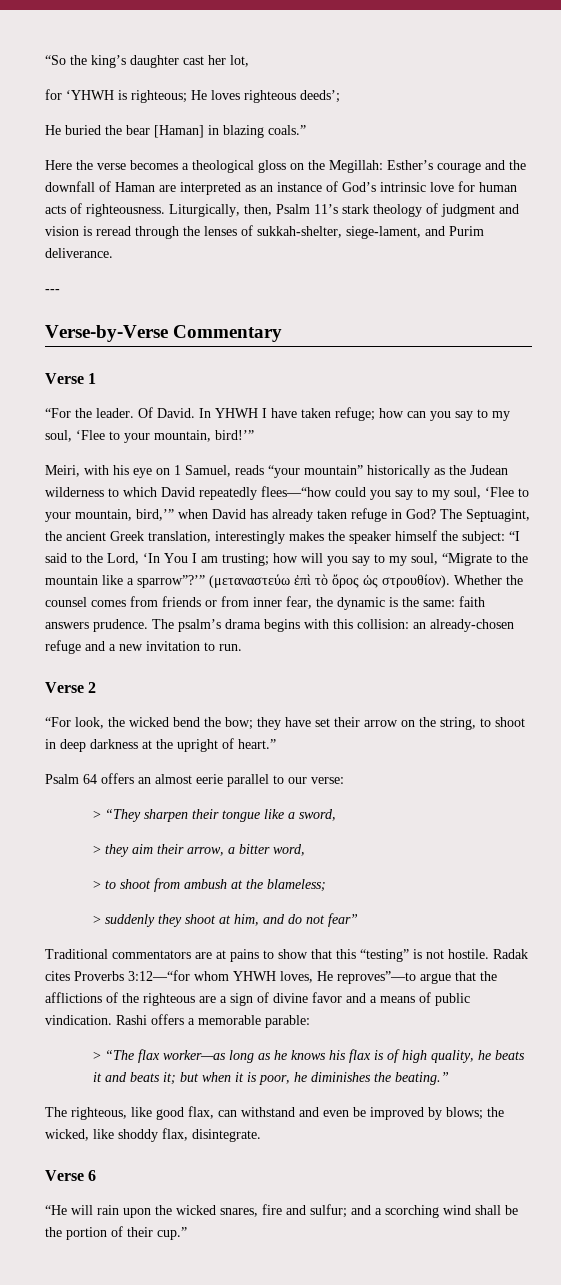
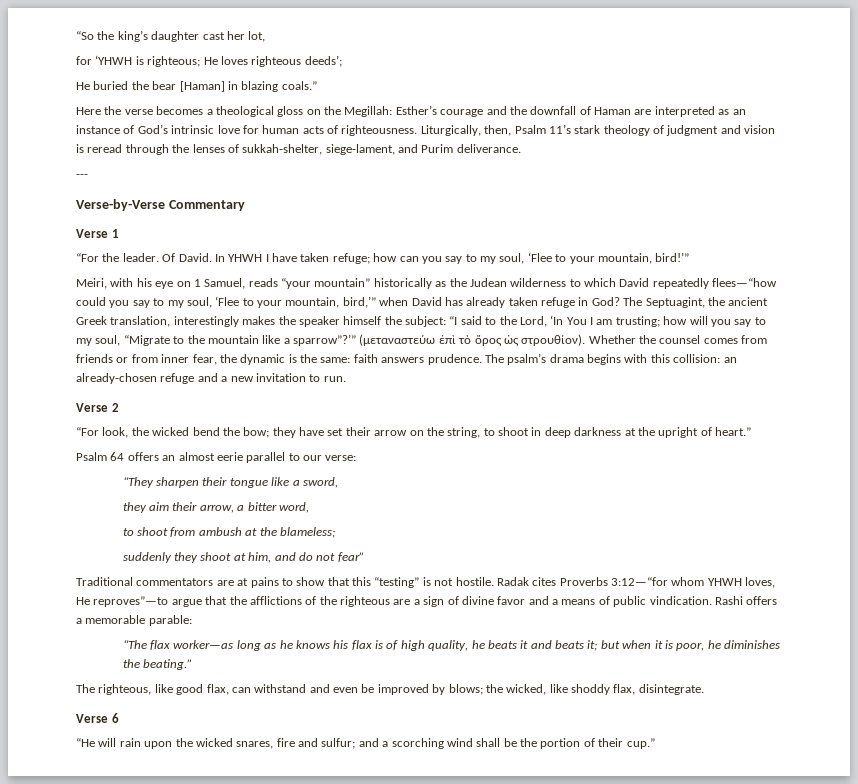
[93,810,102,819] > -> (357, 458) none
[93,845,102,854] > -> (338, 482) none
[93,880,102,889] > -> (309, 507) none
[93,915,102,924] > -> (335, 532) none
[93,1051,102,1060] > -> (192, 620) none

